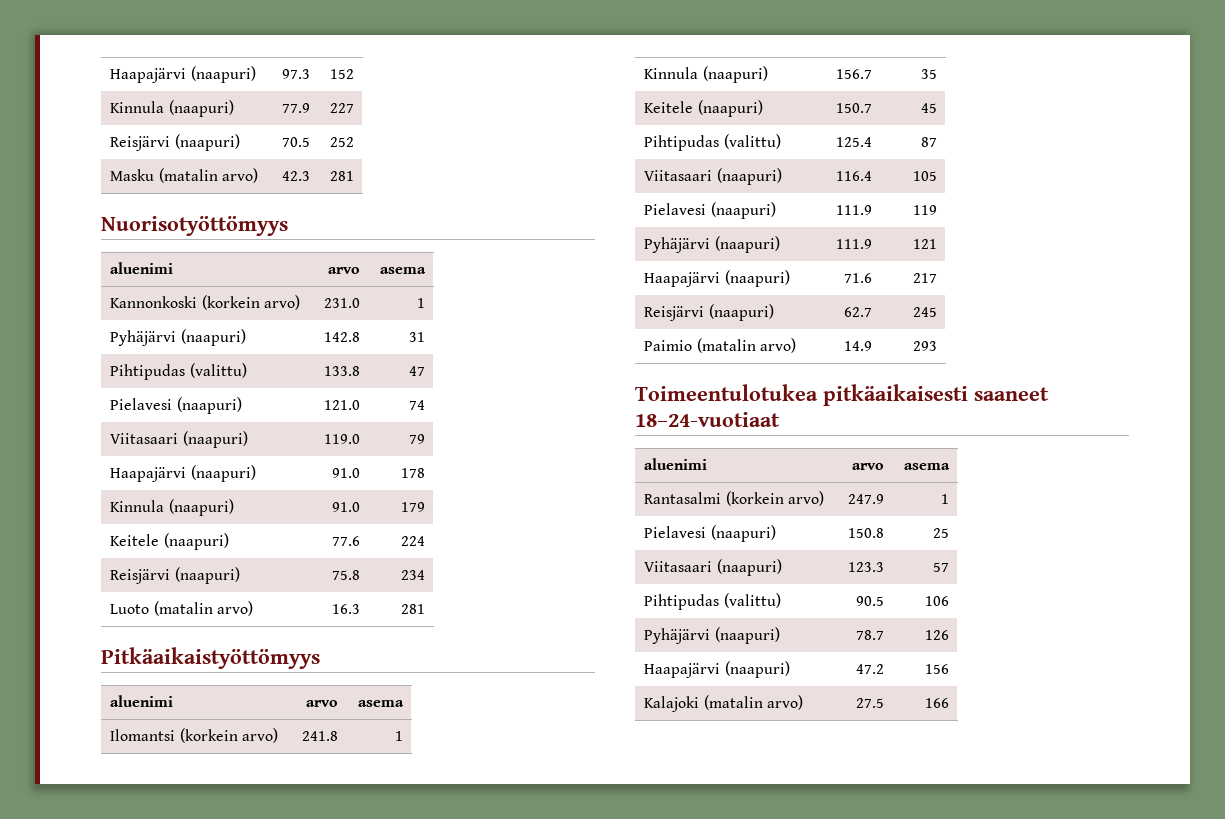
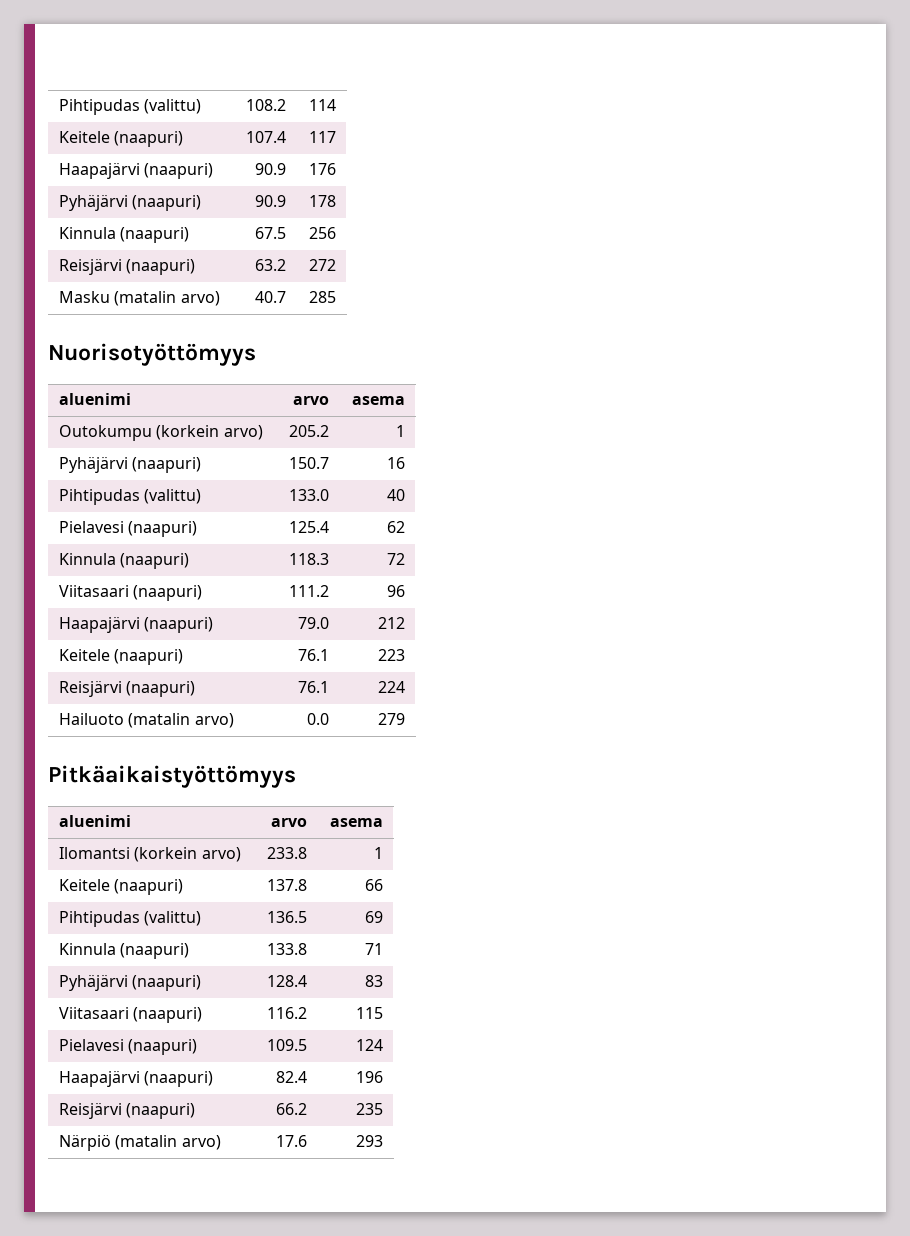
[110,66,256,83] [281,69,310,79] [329,69,354,79] [110,100,234,117] [281,103,310,113] [329,103,354,113] [110,134,240,151] [281,137,310,147] [329,137,354,147] Haapajärvi (naapuri) | 97.3 | 152 // Kinnula (naapuri) | 77.9 | 227 // Reisjärvi (naapuri) | 70.5 | 252 -> [58,99,202,115] [246,99,287,111] [309,99,337,111] [58,131,184,147] [246,131,287,143] [309,131,337,143] [58,162,214,179] [255,163,287,175] [309,163,337,175] [58,194,202,211] [255,195,287,207] [309,195,337,207] [58,227,190,243] [255,227,287,239] [309,227,337,239] [58,258,196,275] [255,259,287,271] [309,259,337,271] Pihtipudas (valittu) | 108.2 | 114 // Keitele (naapuri) | 107.4 | 117 // Haapajärvi (naapuri) | 90.9 | 176 // Pyhäjärvi (naapuri) | 90.9 | 178 // Kinnula (naapuri) | 67.5 | 256 // Reisjärvi (naapuri) | 63.2 | 272
[281,171,310,181] [329,171,354,181] 42.3 | 281 -> [255,291,287,303] [309,291,337,303] 40.7 | 285
[110,295,300,310] [323,298,360,308] Kannonkoski (korkein arvo) | 231.0 -> [58,425,263,441] [289,425,330,437] Outokumpu (korkein arvo) | 205.2
[323,332,360,342] [408,332,425,342] [110,363,247,380] [323,366,360,376] [408,366,425,376] [110,397,242,414] [323,400,360,410] [408,400,425,410] [110,431,248,448] [323,434,360,444] [408,434,425,444] [110,465,256,482] [331,468,360,478] [400,468,425,478] [110,499,234,516] [331,502,360,512] [400,502,425,512] [110,533,229,550] [331,536,360,546] [400,536,425,546] [110,567,240,584] [331,570,360,580] [400,570,425,580] [110,601,253,616] [331,604,360,614] [400,604,425,614] 142.8 | 31 // Pihtipudas (valittu) | 133.8 | 47 // Pielavesi (naapuri) | 121.0 | 74 // Viitasaari (naapuri) | 119.0 | 79 // Haapajärvi (naapuri) | 91.0 | 178 // Kinnula (naapuri) | 91.0 | 179 // Keitele (naapuri) | 77.6 | 224 // Reisjärvi (naapuri) | 75.8 | 234 // Luoto (matalin arvo) | 16.3 | 281 -> [289,457,330,469] [387,457,406,469] [58,489,202,505] [289,489,330,501] [387,489,406,501] [58,521,198,537] [289,521,330,533] [387,521,406,533] [58,553,190,569] [289,553,330,565] [387,553,406,565] [58,585,203,601] [289,585,330,597] [387,585,406,597] [58,616,214,633] [298,617,330,629] [378,617,406,629] [58,649,184,665] [298,649,330,661] [378,649,406,661] [58,680,196,697] [298,681,330,693] [378,681,406,693] [58,713,234,728] [307,713,330,725] [378,713,406,725] 150.7 | 16 // Pihtipudas (valittu) | 133.0 | 40 // Pielavesi (naapuri) | 125.4 | 62 // Kinnula (naapuri) | 118.3 | 72 // Viitasaari (naapuri) | 111.2 | 96 // Haapajärvi (naapuri) | 79.0 | 212 // Keitele (naapuri) | 76.1 | 223 // Reisjärvi (naapuri) | 76.1 | 224 // Hailuoto (matalin arvo) | 0.0 | 279
[301,731,338,741] [394,731,403,741] [644,66,768,83] [835,69,872,79] [920,69,937,79] [644,100,763,117] [835,103,872,113] [920,103,937,113] [644,134,781,151] [835,137,872,147] [920,137,937,147] [644,168,782,185] [835,171,872,181] [912,171,937,181] [644,202,776,219] [835,205,872,215] [912,205,937,215] [644,236,780,253] [835,239,872,249] [912,239,937,249] [644,270,790,287] [843,273,872,283] [912,273,937,283] [644,304,774,321] [843,307,872,317] [912,307,937,317] [644,338,796,353] [843,341,872,351] 241.8 | 1 // Kinnula (naapuri) | 156.7 | 35 // Keitele (naapuri) | 150.7 | 45 // Pihtipudas (valittu) | 125.4 | 87 // Viitasaari (naapuri) | 116.4 | 105 // Pielavesi (naapuri) | 111.9 | 119 // Pyhäjärvi (naapuri) | 111.9 | 121 // Haapajärvi (naapuri) | 71.6 | 217 // Reisjärvi (naapuri) | 62.7 | 245 // Paimio (matalin arvo) | 14.9 -> [267,847,308,859] [374,847,384,859] [58,879,184,895] [267,879,308,891] [365,879,384,891] [58,911,202,927] [267,911,308,923] [365,911,384,923] [58,943,190,959] [267,943,308,955] [365,943,384,955] [58,974,202,991] [267,975,308,987] [365,975,384,987] [58,1007,203,1023] [267,1007,308,1019] [356,1007,384,1019] [58,1039,198,1055] [267,1039,308,1051] [356,1039,384,1051] [58,1070,214,1087] [276,1071,308,1083] [356,1071,384,1083] [58,1102,196,1119] [276,1103,308,1115] [356,1103,384,1115] [58,1134,221,1151] [276,1135,308,1147] 233.8 | 1 // Keitele (naapuri) | 137.8 | 66 // Pihtipudas (valittu) | 136.5 | 69 // Kinnula (naapuri) | 133.8 | 71 // Pyhäjärvi (naapuri) | 128.4 | 83 // Viitasaari (naapuri) | 116.2 | 115 // Pielavesi (naapuri) | 109.5 | 124 // Haapajärvi (naapuri) | 82.4 | 196 // Reisjärvi (naapuri) | 66.2 | 235 // Närpiö (matalin arvo) | 17.6
[635,384,1049,406] [635,412,780,427] [644,458,708,470] [851,463,884,470] [903,463,950,470] [644,491,824,506] [847,494,884,504] [940,494,949,504] [644,525,776,542] [847,528,884,538] [932,528,949,538] [644,559,782,576] [847,562,884,572] [932,562,949,572] [644,593,781,610] [855,596,884,606] [924,596,949,606] [644,627,780,644] [855,630,884,640] [924,630,949,640] [644,661,790,678] [855,664,884,674] [924,664,949,674] [644,695,803,712] [855,698,884,708] [924,698,949,708] // Toimeentulotukea pitkäaikaisesti saaneet 18–24-vuotiaat // aluenimi | arvo | asema // Rantasalmi (korkein arvo) | 247.9 | 1 // Pielavesi (naapuri) | 150.8 | 25 // Viitasaari (naapuri) | 123.3 | 57 // Pihtipudas (valittu) | 90.5 | 106 // Pyhäjärvi (naapuri) | 78.7 | 126 // Haapajärvi (naapuri) | 47.2 | 156 // Kalajoki (matalin arvo) | 27.5 | 166 -> (384, 1141) none

